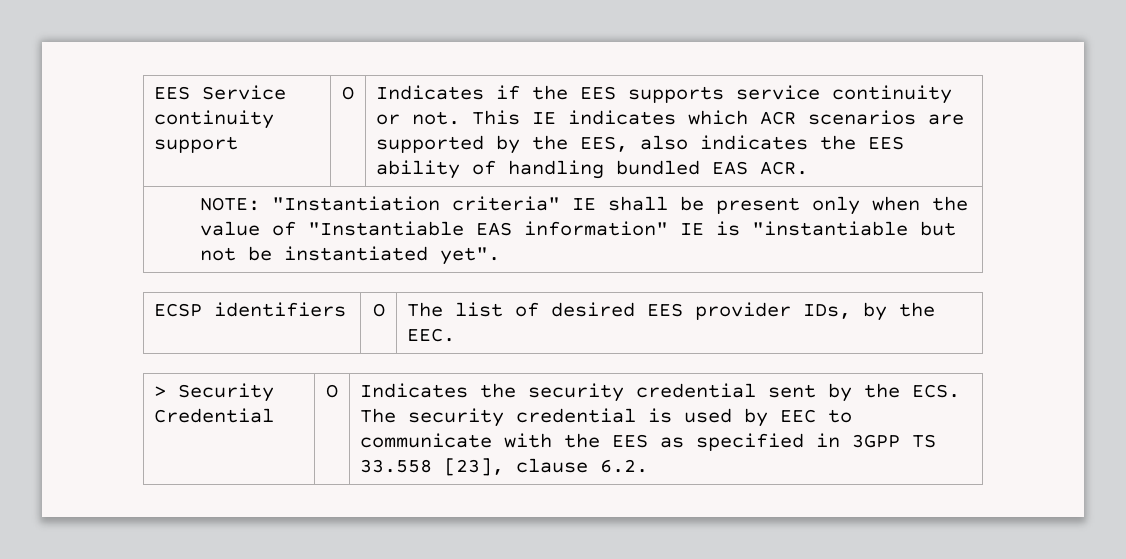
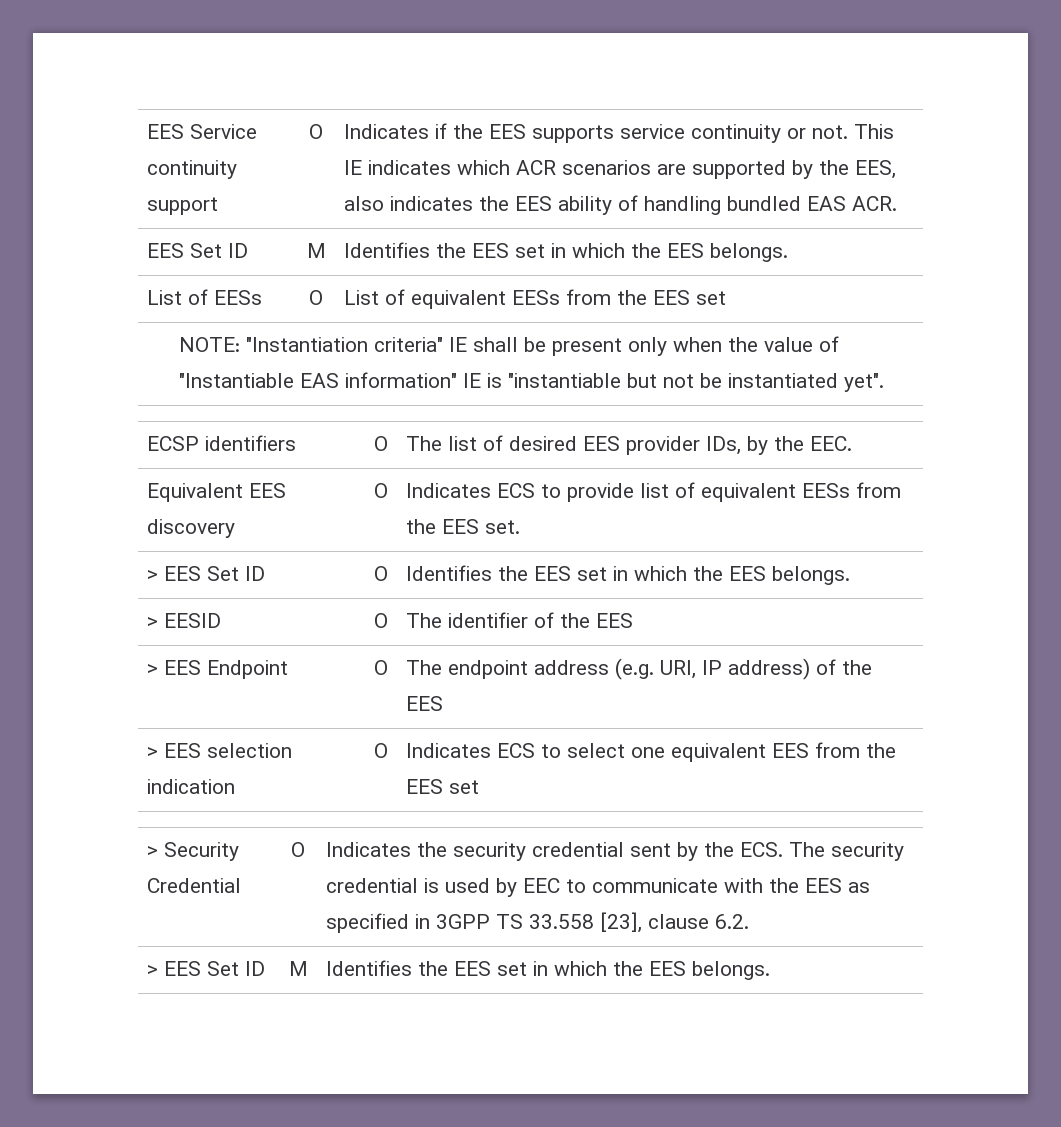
(809, 168) none -> [147,243,249,258] [306,243,326,258] [344,242,789,262] [147,289,263,305] [309,290,323,305] [344,289,727,309] // EES Set ID | M | Identifies the EES set in which the EES belongs. // List of EESs | O | List of equivalent EESs from the EES set
(456, 335) none -> [147,483,287,502] [147,519,236,538] [373,483,388,498] [406,482,902,502] [406,519,521,534] [147,566,266,581] [373,566,388,581] [406,565,851,585] [147,613,222,628] [373,613,388,628] [406,612,634,628] [147,660,289,679] [373,660,388,675] [406,658,873,680] [406,696,444,711] [147,743,293,758] [147,779,236,794] [373,743,388,758] [406,742,897,762] [406,779,480,794] // Equivalent EES discovery | O | Indicates ECS to provide list of equivalent EESs from the EES set. // > EES Set ID | O | Identifies the EES set in which the EES belongs. // > EESID | O | The identifier of the EES // > EES Endpoint | O | The endpoint address (e.g. URI, IP address) of the EES // > EES selection indication | O | Indicates ECS to select one equivalent EES from the EES set
(649, 466) none -> [147,961,266,976] [288,961,308,976] [326,960,771,980] // > EES Set ID | M | Identifies the EES set in which the EES belongs.

